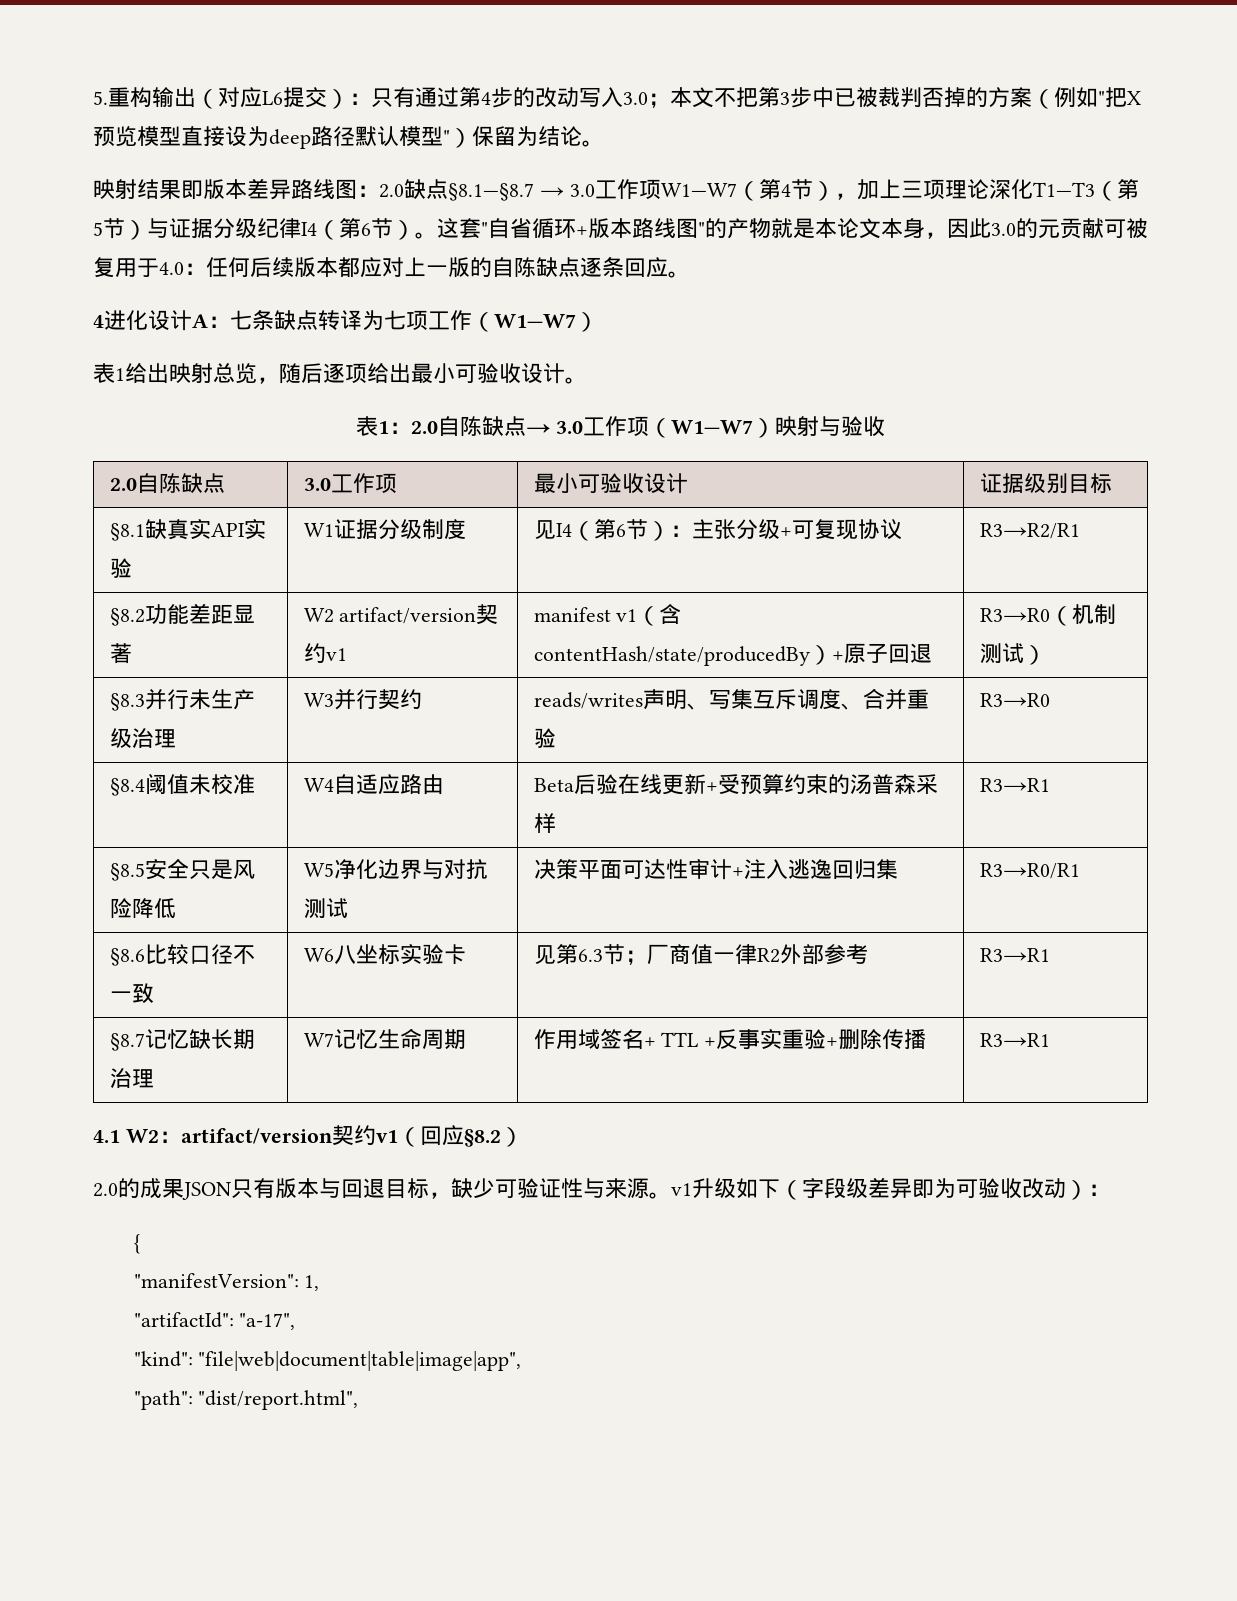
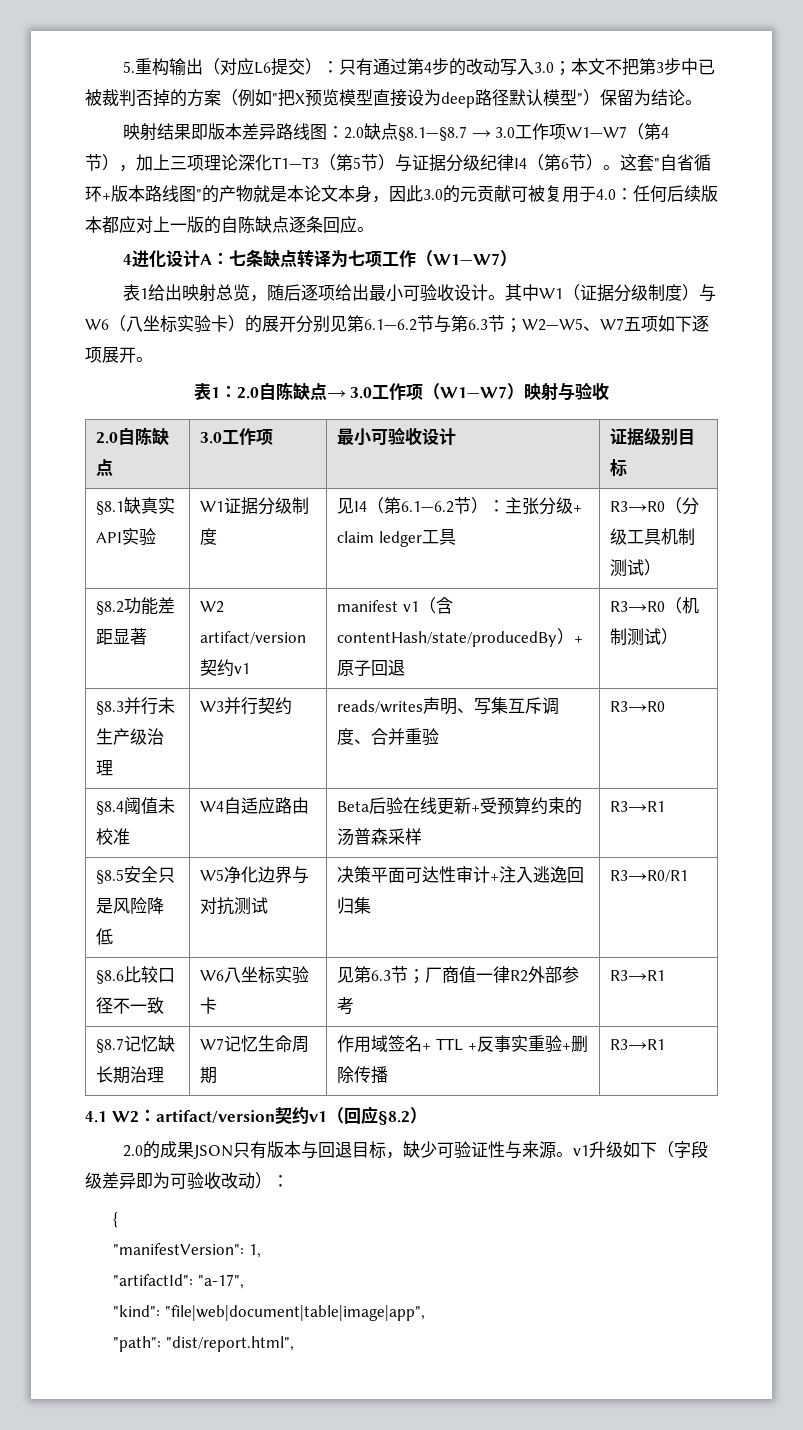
(587, 380) none -> [505,284,717,302] [85,315,709,333] [85,347,153,363] 其中W1（证据分级制度）与W6（八坐标实验卡）的展开分别见第6.1—6.2节与第6.3节；W2—W5、W7五项如下逐项展开。
[615,524,626,537] 6 -> [401,501,455,513] 6.1—6.2
[791,519,902,540] [979,523,1080,539] 可复现协议 | R3→R2/R1 -> [337,529,457,547] [610,497,700,515] [610,528,696,545] [610,559,662,577] claim ledger工具 | R3→R0（分级工具机制测试）

